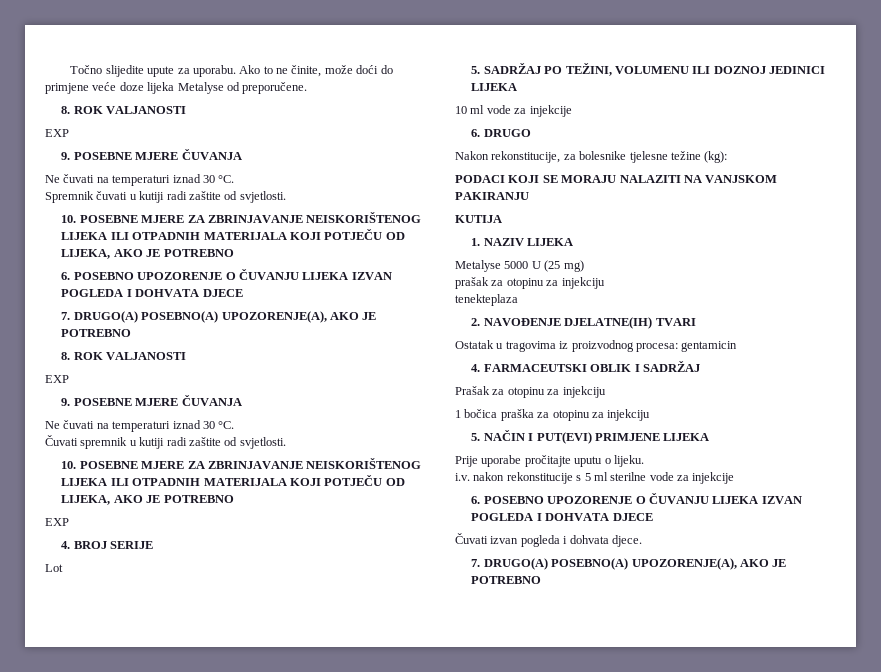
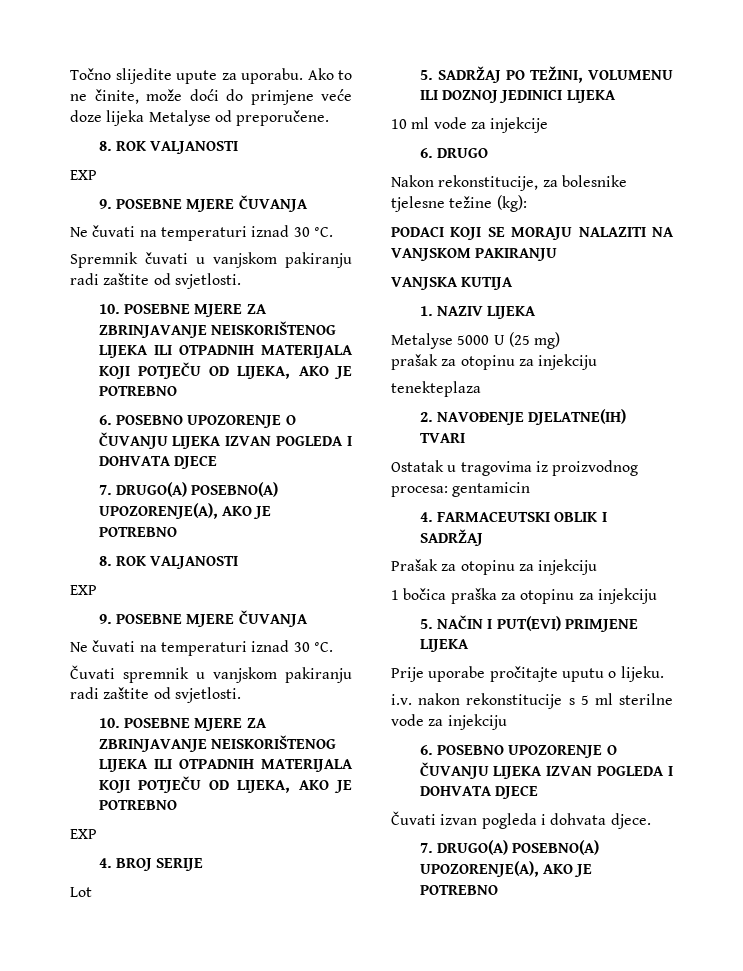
[139,191,165,203] kutiji -> [213,252,352,268] vanjskom pakiranju
[139,437,165,449] kutiji -> [213,667,352,683] vanjskom pakiranju
(529, 196) none -> [391,277,458,290] VANJSKA
[692,472,735,484] injekcije -> [447,714,507,730] injekciju

